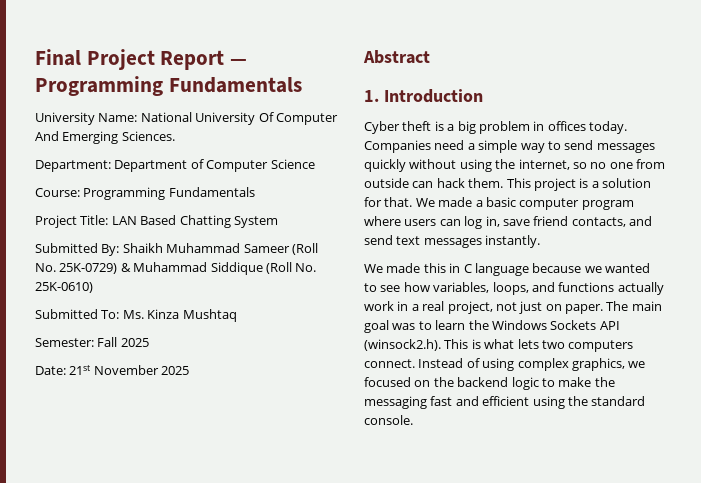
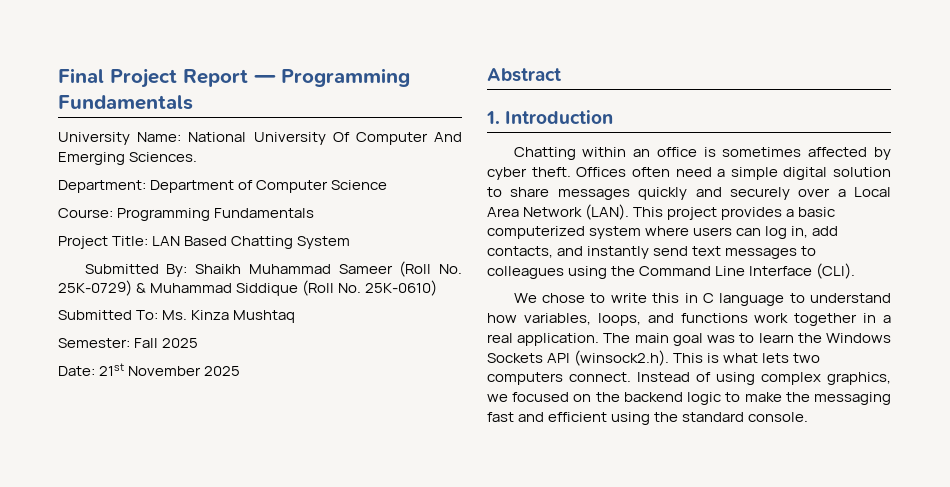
[364,121,627,134] [364,140,655,153] [364,159,665,172] [364,178,651,191] [364,197,634,210] Cyber theft is a big problem in offices today. Companies need a simple way to send messages quickly without using the internet, so no one from outside can hack them. This project is a solution for that. We made a basic computer program -> [513,147,891,160] [487,167,891,180] [487,187,891,200] [487,204,836,220] [487,226,642,239] Chatting within an office is sometimes affected by cyber theft. Offices often need a simple digital solution to share messages quickly and securely over a Local Area Network (LAN). This project provides a basic computerized system
[502,216,569,226] save friend -> [812,226,839,236] add
(652, 221) none -> [587,246,650,259] instantly
[485,235,541,248] [364,263,650,276] [364,283,401,292] instantly. // We made this in C language because we wanted to see -> [801,246,817,256] [487,263,856,279] [513,293,891,306] to colleagues using the Command Line Interface (CLI). // We chose to write this in C language to understand
[617,282,664,295] [364,301,394,311] actually work -> [754,313,858,326] work together
[447,301,603,314] project, not just on paper. -> [517,333,600,346] application.

